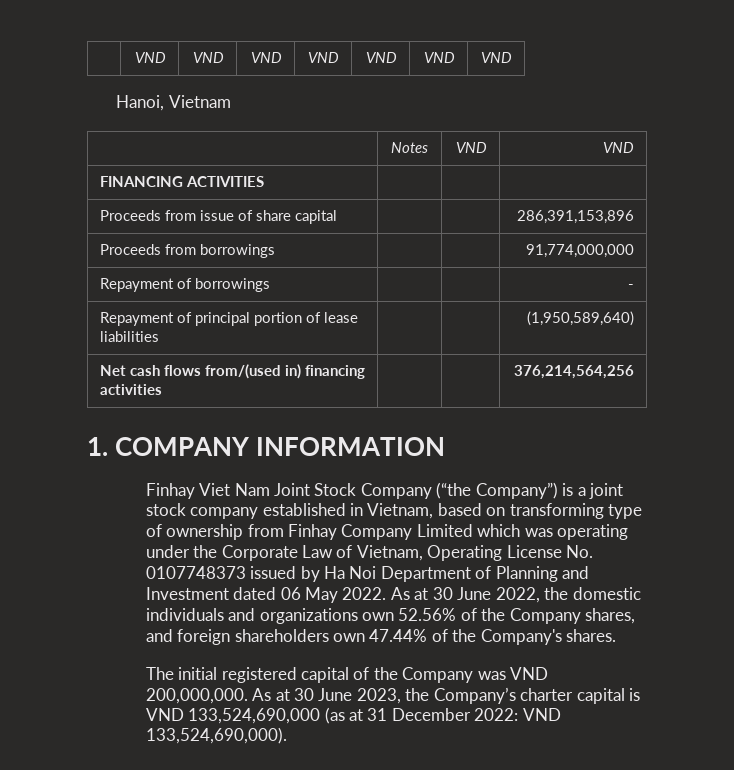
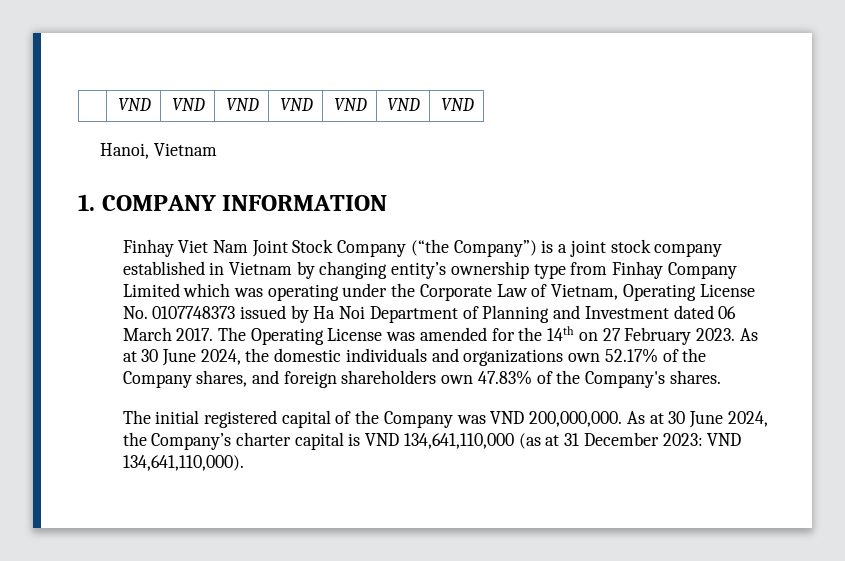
[391,142,428,153] [456,142,488,153] [603,142,635,153] [99,176,264,187] [99,210,338,224] [517,210,635,224] [99,244,275,258] [526,244,635,258] [99,278,270,292] [628,284,635,289] [99,312,359,326] [99,331,159,342] [527,311,635,326] [99,364,366,379] [99,384,162,395] [514,365,635,379] // | Notes | VND | VND // FINANCING ACTIVITIES | | | // Proceeds from issue of share capital | | | 286,391,153,896 // Proceeds from borrowings | | | 91,774,000,000 // Repayment of borrowings | | | - // Repayment of principal portion of lease liabilities | | | (1,950,589,640) // Net cash flows from/(used in) financing activities | | | 376,214,564,256 -> (218, 149) none
[367,503,643,519] [145,524,244,540] Vietnam, based on transforming type of ownership -> [229,261,566,279] Vietnam by changing entity’s ownership type
[304,587,540,603] May 2022. As at 30 June 2022, -> [122,326,758,345] [122,349,241,366] March 2017. The Operating License was amended for the 14th on 27 February 2023. As at 30 June 2024,
[398,608,457,621] 52.56% -> [604,348,658,363] 52.17%
[369,629,428,642] 47.44% -> [477,370,532,385] 47.83%
[356,688,401,704] 2023, -> [727,411,768,427] 2024,
[188,708,321,724] 133,524,690,000 -> [403,433,514,449] 134,641,110,000
[474,708,561,721] [145,727,287,744] 2022: VND 133,524,690,000). -> [662,433,742,446] [122,455,244,471] 2023: VND 134,641,110,000).

